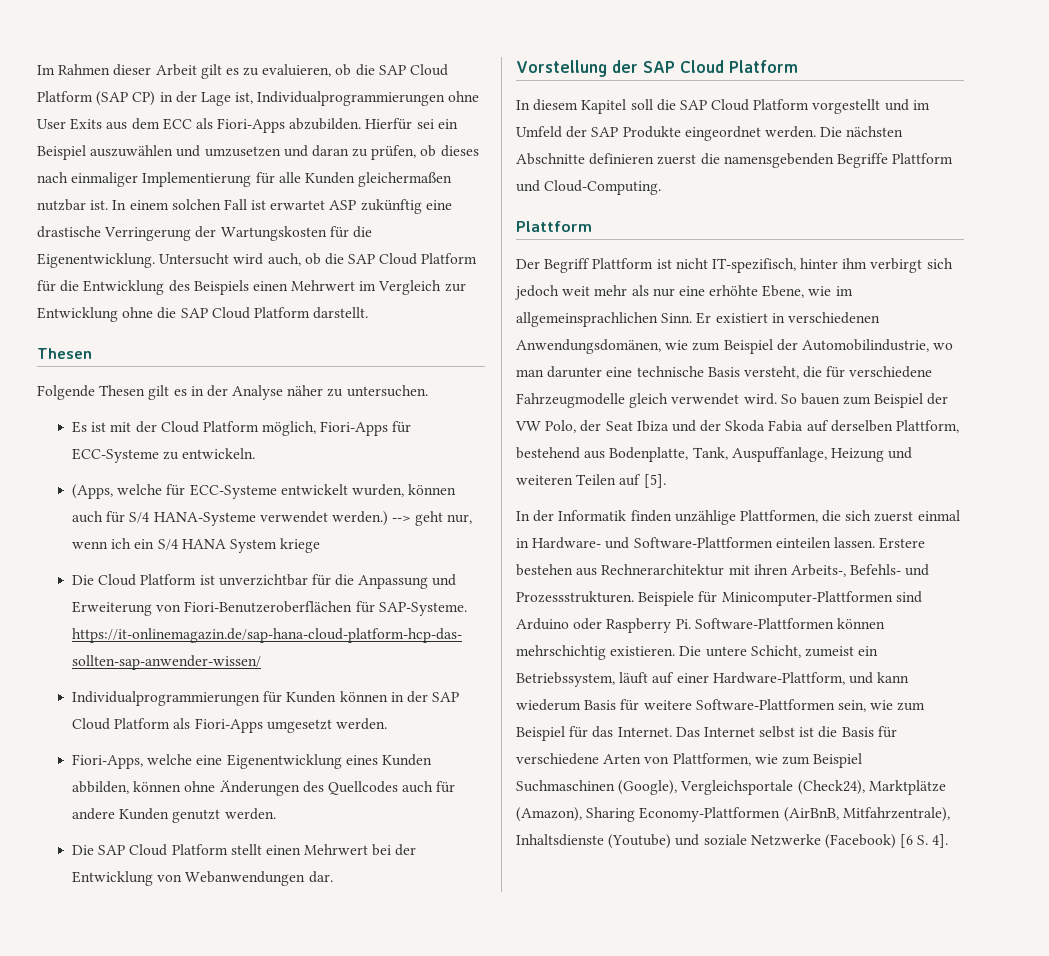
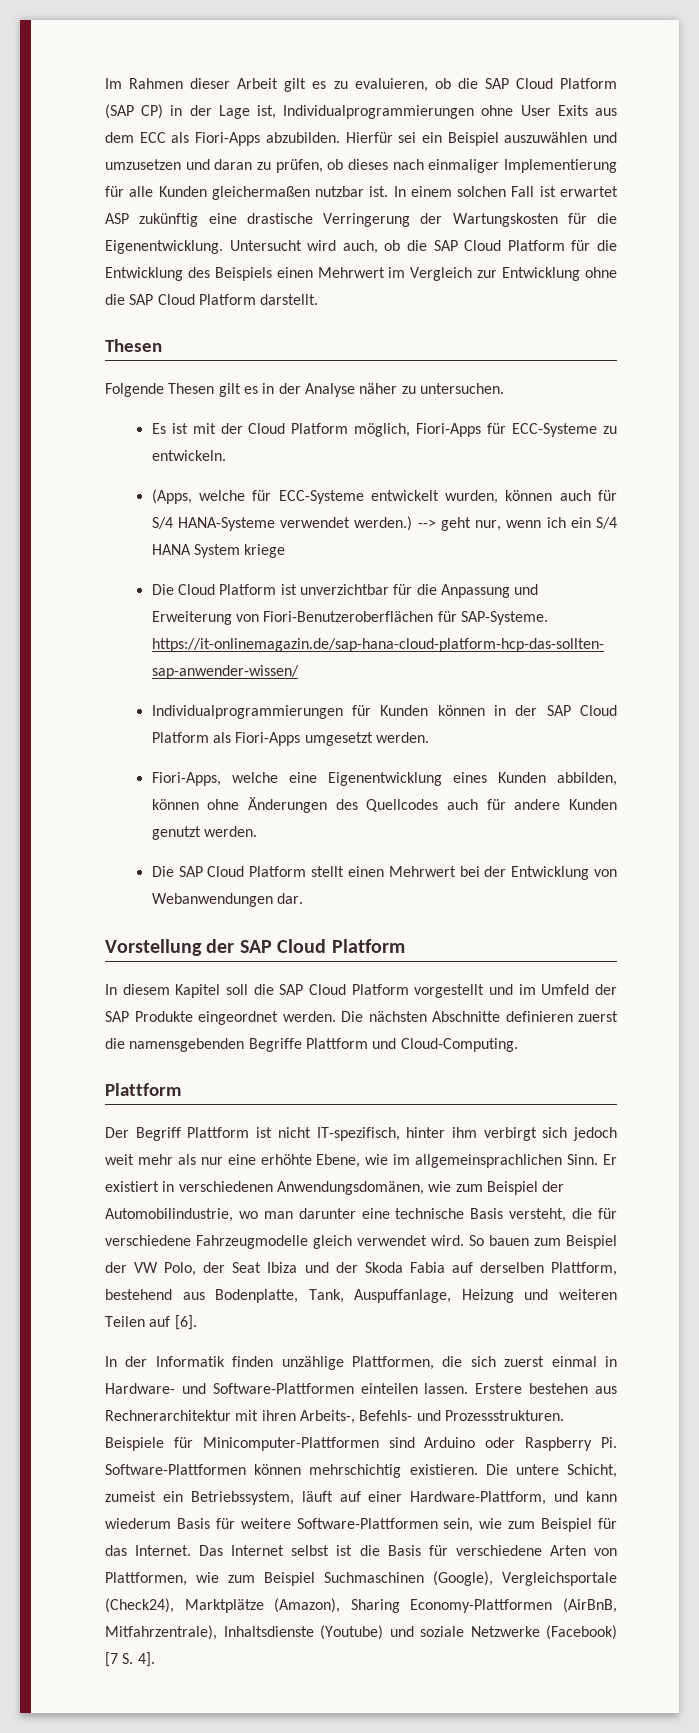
[643,474,666,488] [5]. -> [174,1315,197,1330] [6].
[900,834,914,848] [6 -> [105,1652,118,1667] [7

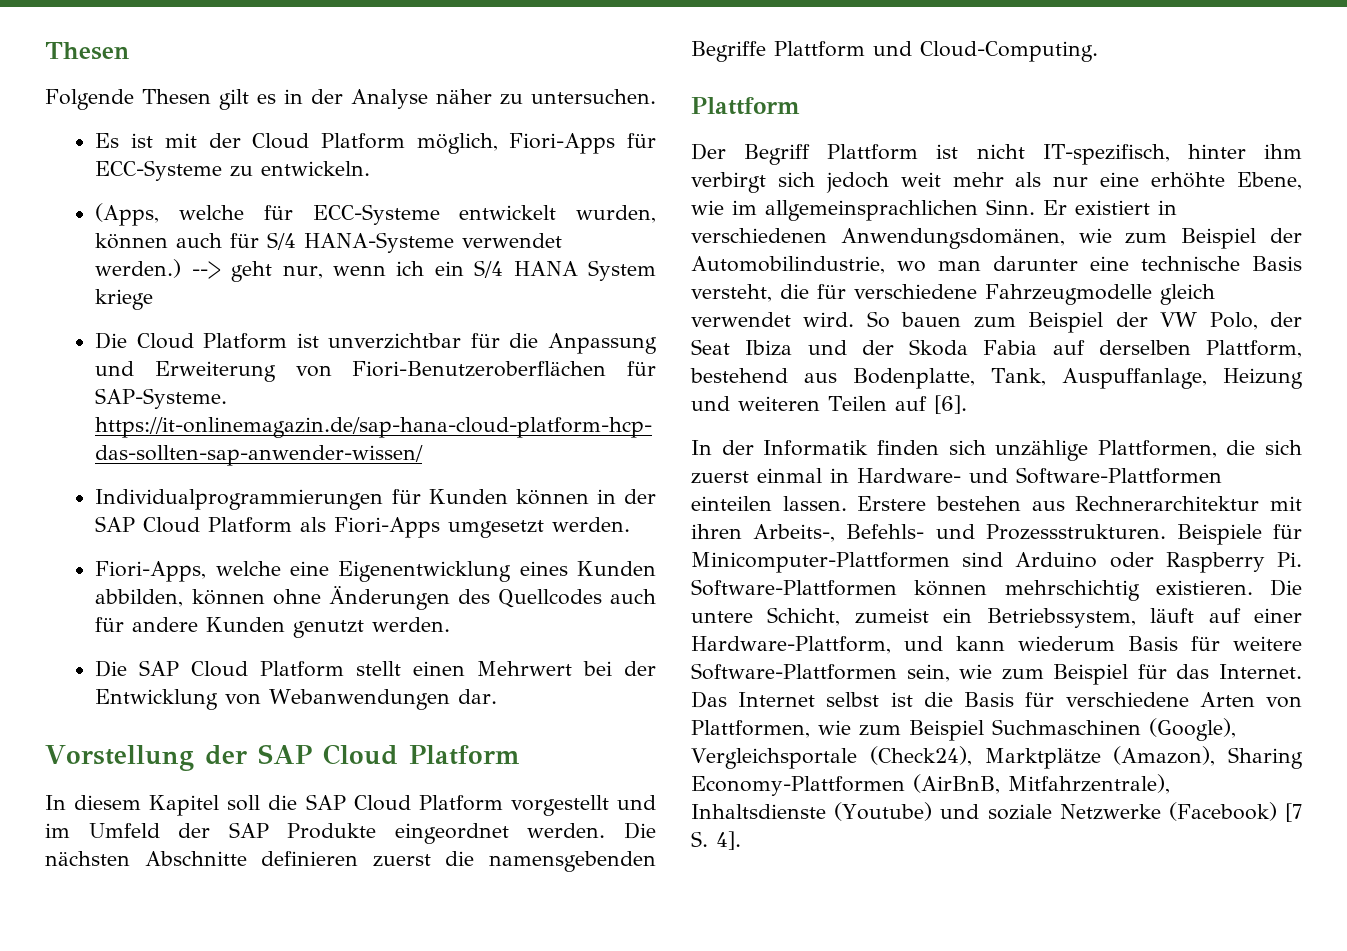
[105,78,617,92] [105,104,617,119] [105,132,617,146] [105,159,617,173] [105,186,618,200] [105,213,617,227] [105,240,618,254] [105,267,618,281] [105,294,319,305] Im Rahmen dieser Arbeit gilt es zu evaluieren, ob die SAP Cloud Platform (SAP CP) in der Lage ist, Individualprogrammierungen ohne User Exits aus dem ECC als Fiori-Apps abzubilden. Hierfür sei ein Beispiel auszuwählen und umzusetzen und daran zu prüfen, ob dieses nach einmaliger Implementierung für alle Kunden gleichermaßen nutzbar ist. In einem solchen Fall ist erwartet ASP zukünftig eine drastische Verringerung der Wartungskosten für die Eigenentwicklung. Untersucht wird auch, ob die SAP Cloud Platform für die Entwicklung des Beispiels einen Mehrwert im Vergleich zur Entwicklung ohne die SAP Cloud Platform darstellt. // -> (45, 51) none
(274, 1361) none -> [948,440,986,455] sich

